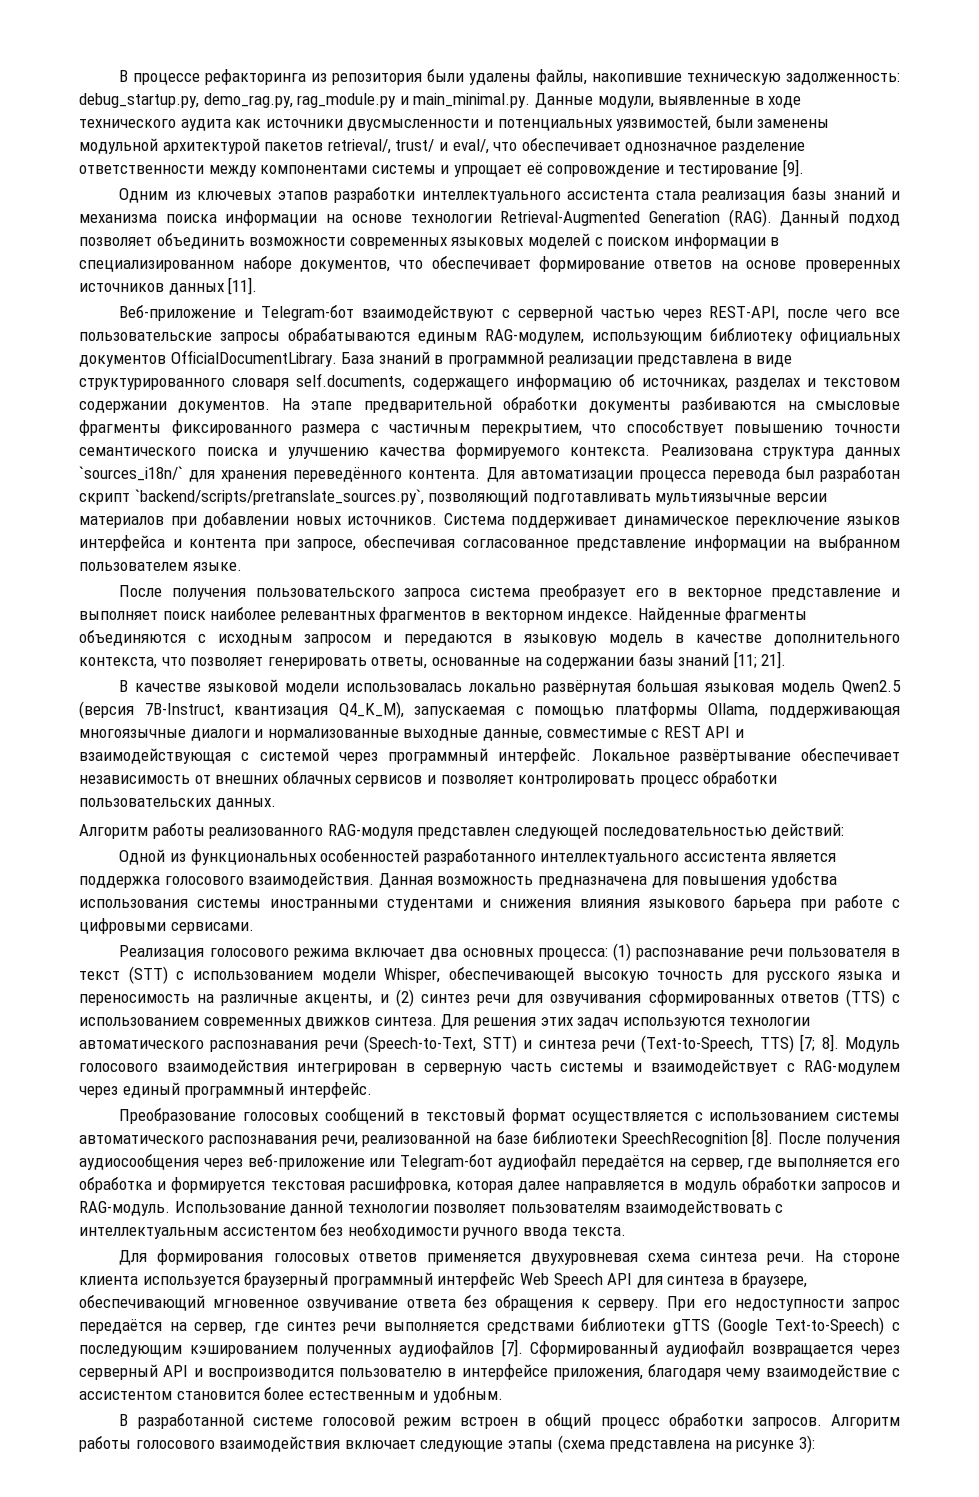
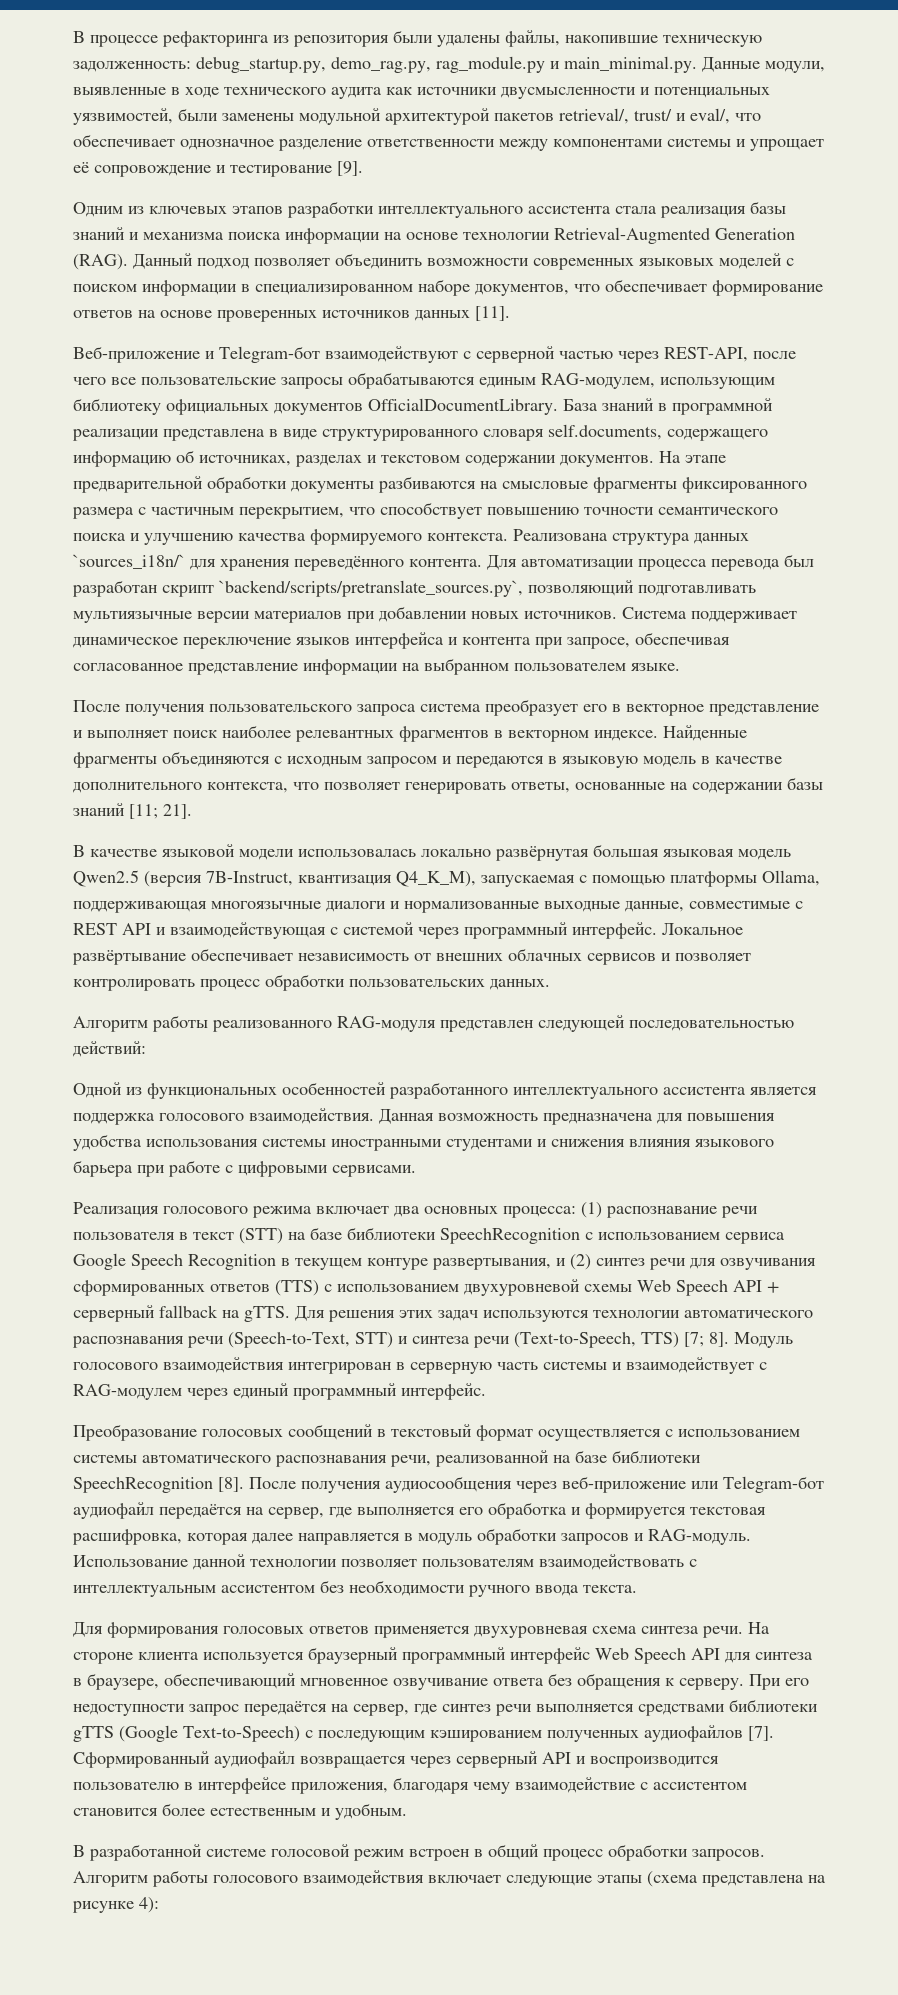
[176,967,900,983] [79,994,373,1006] с использованием модели Whisper, обеспечивающей высокую точность для русского языка и переносимость на различные акценты, -> [288,1227,785,1244] [73,1253,551,1270] на базе библиотеки SpeechRecognition с использованием сервиса Google Speech Recognition в текущем контуре развертывания,
[203,1017,437,1029] современных движков синтеза. -> [464,1279,779,1296] [73,1305,290,1322] двухуровневой схемы Web Speech API + серверный fallback на gTTS.
[798,1435,815,1453] 3): -> [139,1897,159,1913] 4):

